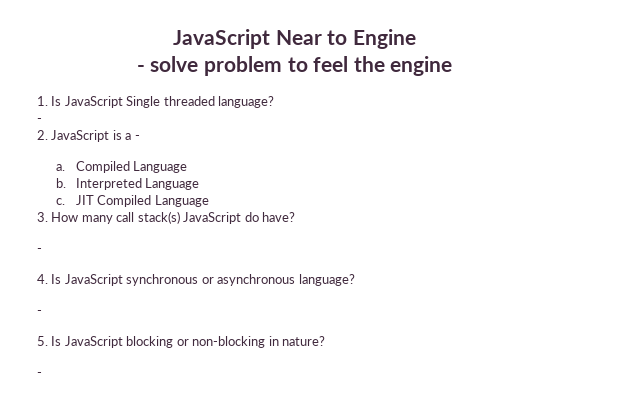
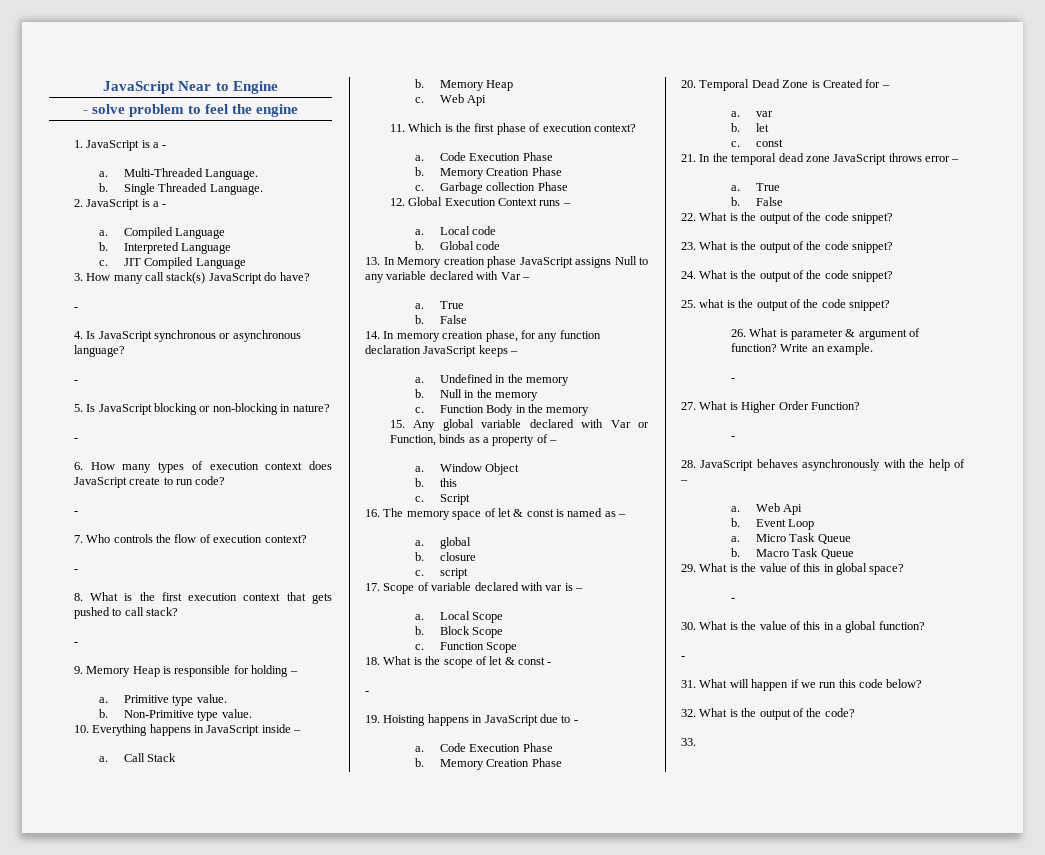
[51,96,275,108] [36,118,42,123] Is JavaScript Single threaded language? // - -> [86,140,167,151] [98,168,259,180] [98,183,263,195] JavaScript is a - // a. Multi-Threaded Language. // b. Single Threaded Language.
(42, 374) none -> [73,461,332,473] [73,476,226,488] [73,511,78,514] [73,534,307,543] [73,569,78,572] [73,592,332,604] [73,607,179,619] [73,642,78,645] [73,665,298,677] [98,694,227,706] [98,709,252,721] [73,724,302,736] [98,753,177,762] [414,79,514,91] [414,94,487,106] [389,123,636,135] [414,152,553,161] [414,167,562,179] [414,182,568,194] [389,197,571,206] [414,226,497,235] [414,241,501,250] [365,256,648,268] [365,271,530,283] [414,301,464,309] [414,315,467,324] [365,330,601,342] [365,345,519,357] [414,374,570,386] [414,389,539,401] [414,404,590,416] [389,419,649,431] [389,434,558,446] [414,463,520,475] [414,478,457,487] [414,494,470,505] [365,508,627,520] [414,537,471,549] [414,552,476,561] [414,568,468,579] [365,582,583,594] [414,611,504,623] [414,626,504,638] [414,642,518,653] [365,656,552,668] [365,691,369,694] [365,714,578,726] [414,743,553,752] [414,758,562,770] [681,79,890,91] [730,111,773,117] [730,123,769,132] [730,139,783,147] [681,153,960,165] [730,183,780,191] [730,197,783,206] [681,212,893,224] [681,241,893,253] [681,270,893,282] [681,299,890,311] [730,328,921,340] [730,343,874,355] [730,378,735,381] [681,401,860,413] [730,436,735,439] [681,459,965,471] [680,480,688,483] [730,503,803,515] [730,518,815,530] [730,533,851,544] [730,548,854,559] [681,563,905,575] [730,598,735,601] [681,621,925,633] [681,656,685,659] [681,679,923,691] [681,708,855,720] [681,738,696,746] // 6. How many types of execution context does JavaScript create to run code? // - // 7. Who controls the flow of execution context? // - // 8. What is the first execution context that gets pushed to call stack? // - // 9. Memory Heap is responsible for holding – // a. Primitive type value. // b. Non-Primitive type value. // 10. Everything happens in JavaScript inside – // a. Call Stack // b. Memory Heap // c. Web Api // 11. Which is the first phase of execution context? // a. Code Execution Phase // b. Memory Creation Phase // c. Garbage collection Phase // 12. Global Execution Context runs – // a. Local code // b. Global code // 13. In Memory creation phase JavaScript assigns Null to any variable declared with Var – // a. True // b. False // 14. In memory creation phase, for any function declaration JavaScript keeps – // a. Undefined in the memory // b. Null in the memory // c. Function Body in the memory // 15. Any global variable declared with Var or Function, binds as a property of – // a. Window Object // b. this // c. Script // 16. The memory space of let & const is named as – // a. global // b. closure // c. script // 17. Scope of variable declared with var is – // a. Local Scope // b. Block Scope // c. Function Scope // 18. What is the scope of let & const - // - // 19. Hoisting happens in JavaScript due to - // a. Code Execution Phase // b. Memory Creation Phase // 20. Temporal Dead Zone is Created for – // a. var // b. let // c. const // 21. In the temporal dead zone JavaScript throws error – // a. True // b. False // 22. What is the output of the code snippet? // 23. What is the output of the code snippet? // 24. What is the output of the code snippet? // 25. what is the output of the code snippet? // 26. What is parameter & argument of function? Write an example. // - // 27. What is Higher Order Function? // - // 28. JavaScript behaves asynchronously with the help of – // a. Web Api // b. Event Loop // a. Micro Task Queue // b. Macro Task Queue // 29. What is the value of this in global space? // - // 30. What is the value of this in a global function? // - // 31. What will happen if we run this code below? // 32. What is the output of the code? // 33.

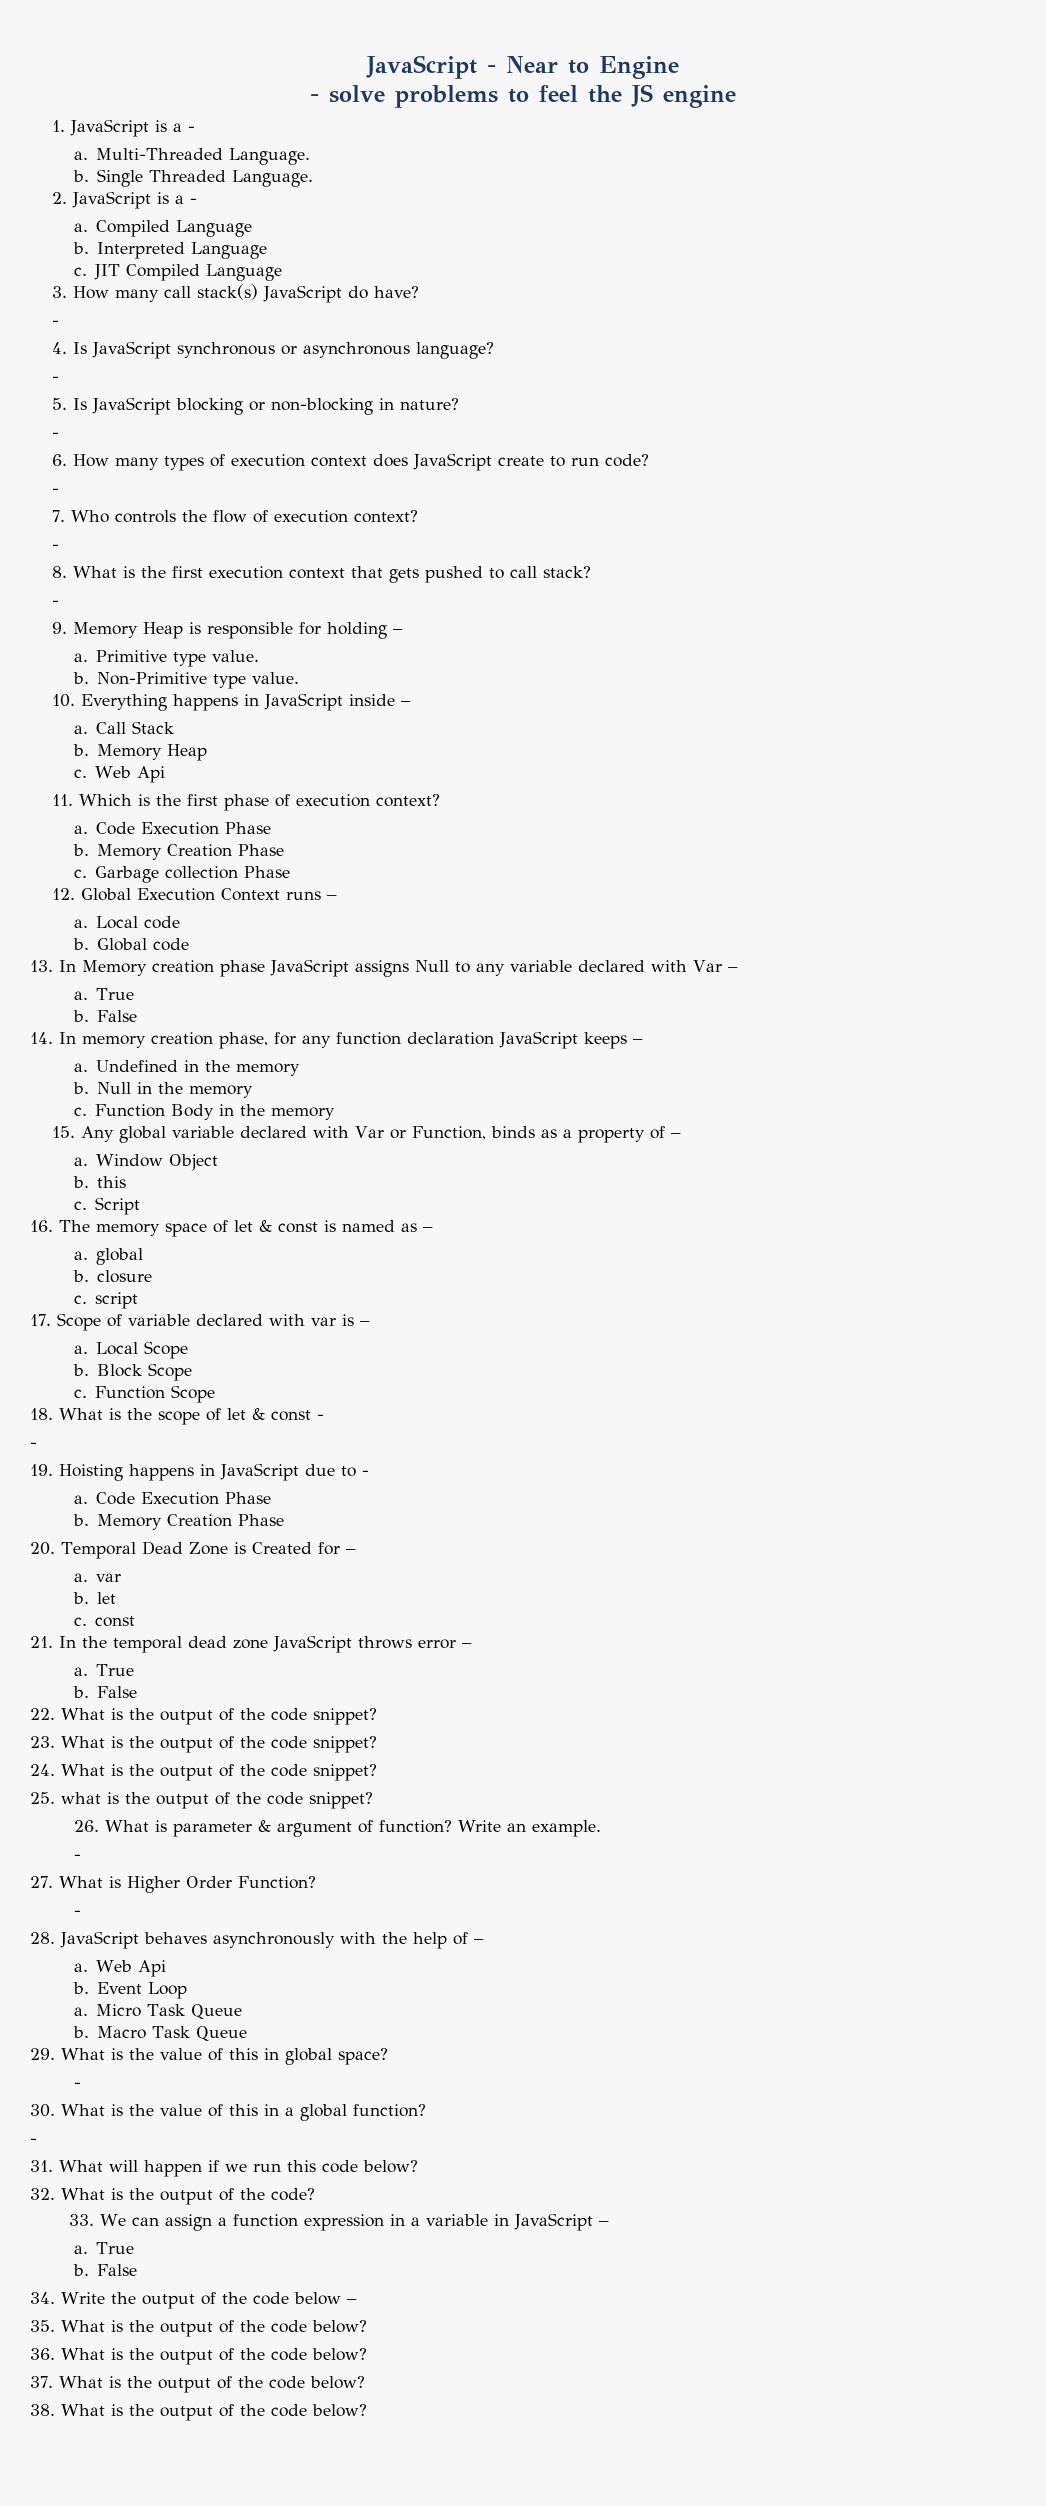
[103,81,175,94] JavaScript -> [366,55,496,79] JavaScript -
[128,104,184,117] problem -> [395,85,498,108] problems
(253, 109) none -> [631,84,653,107] JS
(696, 742) none -> [100,2213,610,2231] [73,2242,135,2254] [72,2264,138,2276] [30,2292,357,2309] [30,2320,367,2337] [30,2348,367,2365] [30,2376,365,2393] [30,2404,367,2421] We can assign a function expression in a variable in JavaScript – // a. True // b. False // 34. Write the output of the code below – // 35. What is the output of the code below? // 36. What is the output of the code below? // 37. What is the output of the code below? // 38. What is the output of the code below?

